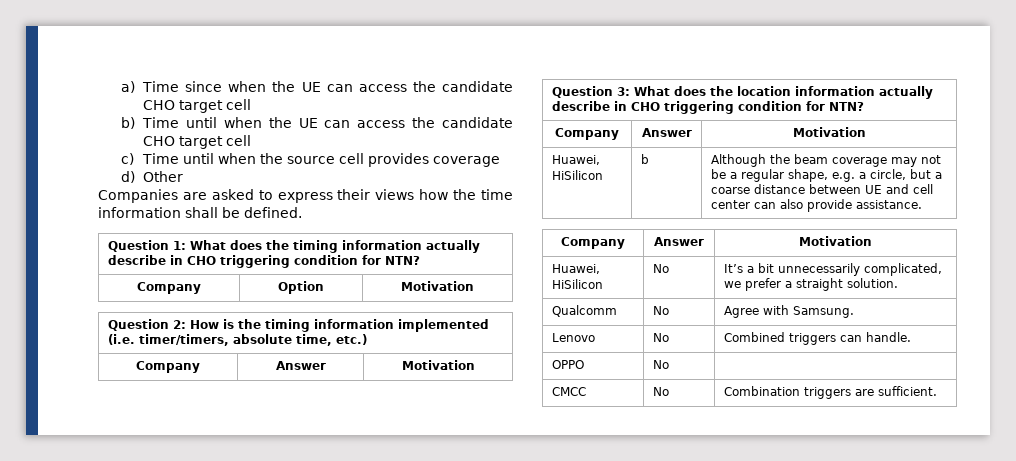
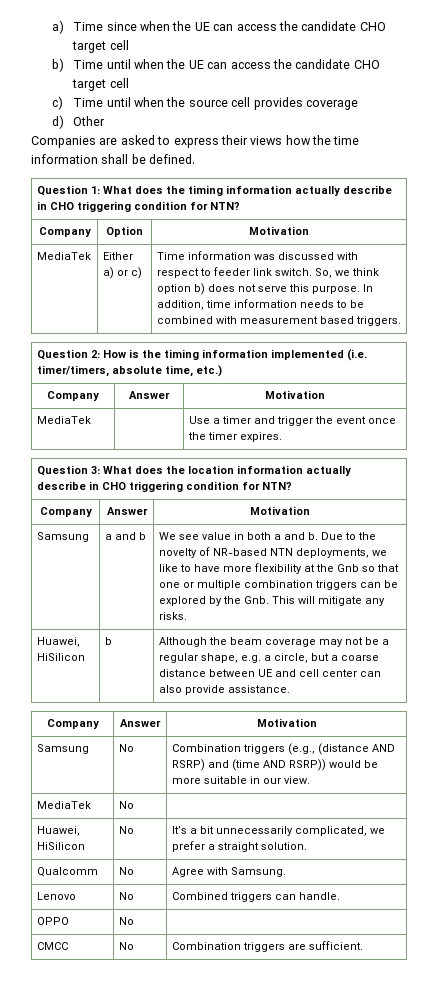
(474, 286) none -> [36,252,91,260] [102,252,133,260] [102,267,142,279] [156,251,358,260] [156,267,379,278] [156,283,373,295] [156,299,364,310] [156,316,401,326] // MediaTek | Either a) or c) | Time information was discussed with respect to feeder link switch. So, we think option b) does not serve this purpose. In addition, time information needs to be combined with measurement based triggers.
(475, 365) none -> [36,416,91,424] [188,416,396,426] [187,432,282,442] // MediaTek | | Use a timer and trigger the event once the timer expires.
(866, 132) none -> [36,532,89,542] [104,532,146,540] [158,532,376,540] [158,547,387,558] [158,563,399,574] [158,580,398,590] [158,596,385,606] [158,612,187,620] // Samsung | a and b | We see value in both a and b. Due to the novelty of NR-based NTN deployments, we like to have more flexibility at the Gnb so that one or multiple combination triggers can be explored by the Gnb. This will mitigate any risks.
(872, 241) none -> [36,744,89,754] [118,744,134,752] [171,743,395,755] [171,759,378,771] [171,776,310,784] [36,801,91,809] [118,801,134,809] // Samsung | No | Combination triggers (e.g., (distance AND RSRP) and (time AND RSRP)) would be more suitable in our view. // MediaTek | No |

